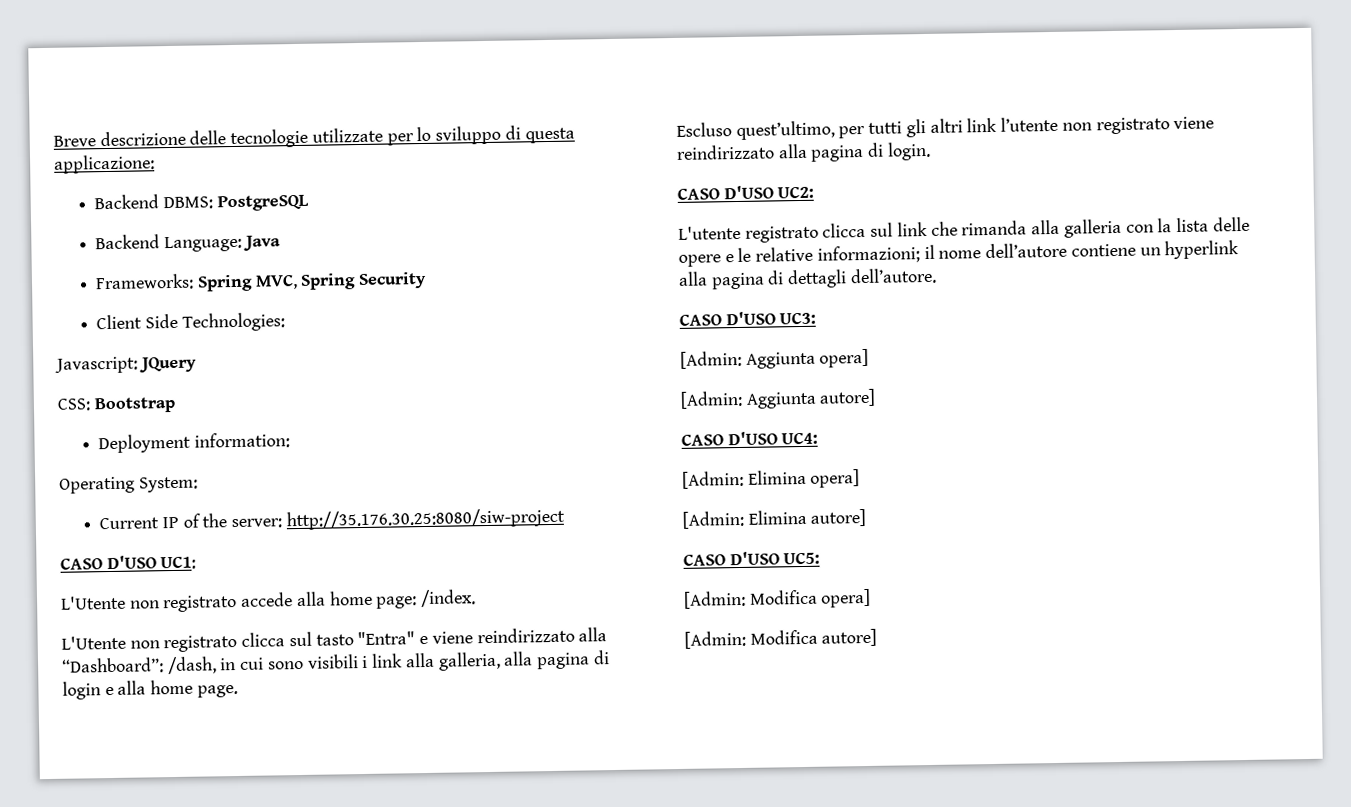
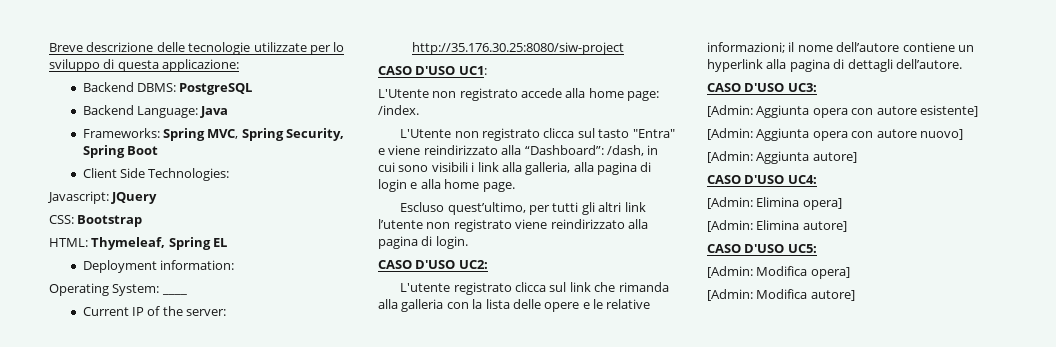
[358,271,428,290] Security -> [286,128,345,141] [82,145,158,158] Security, Spring Boot
(176, 405) none -> [49,237,228,250] // HTML: Thymeleaf, Spring EL
(198, 484) none -> [161,293,187,295] ____
[819,348,870,368] opera] -> [812,105,978,118] [707,128,963,141] opera con autore esistente] // [Admin: Aggiunta opera con autore nuovo]

